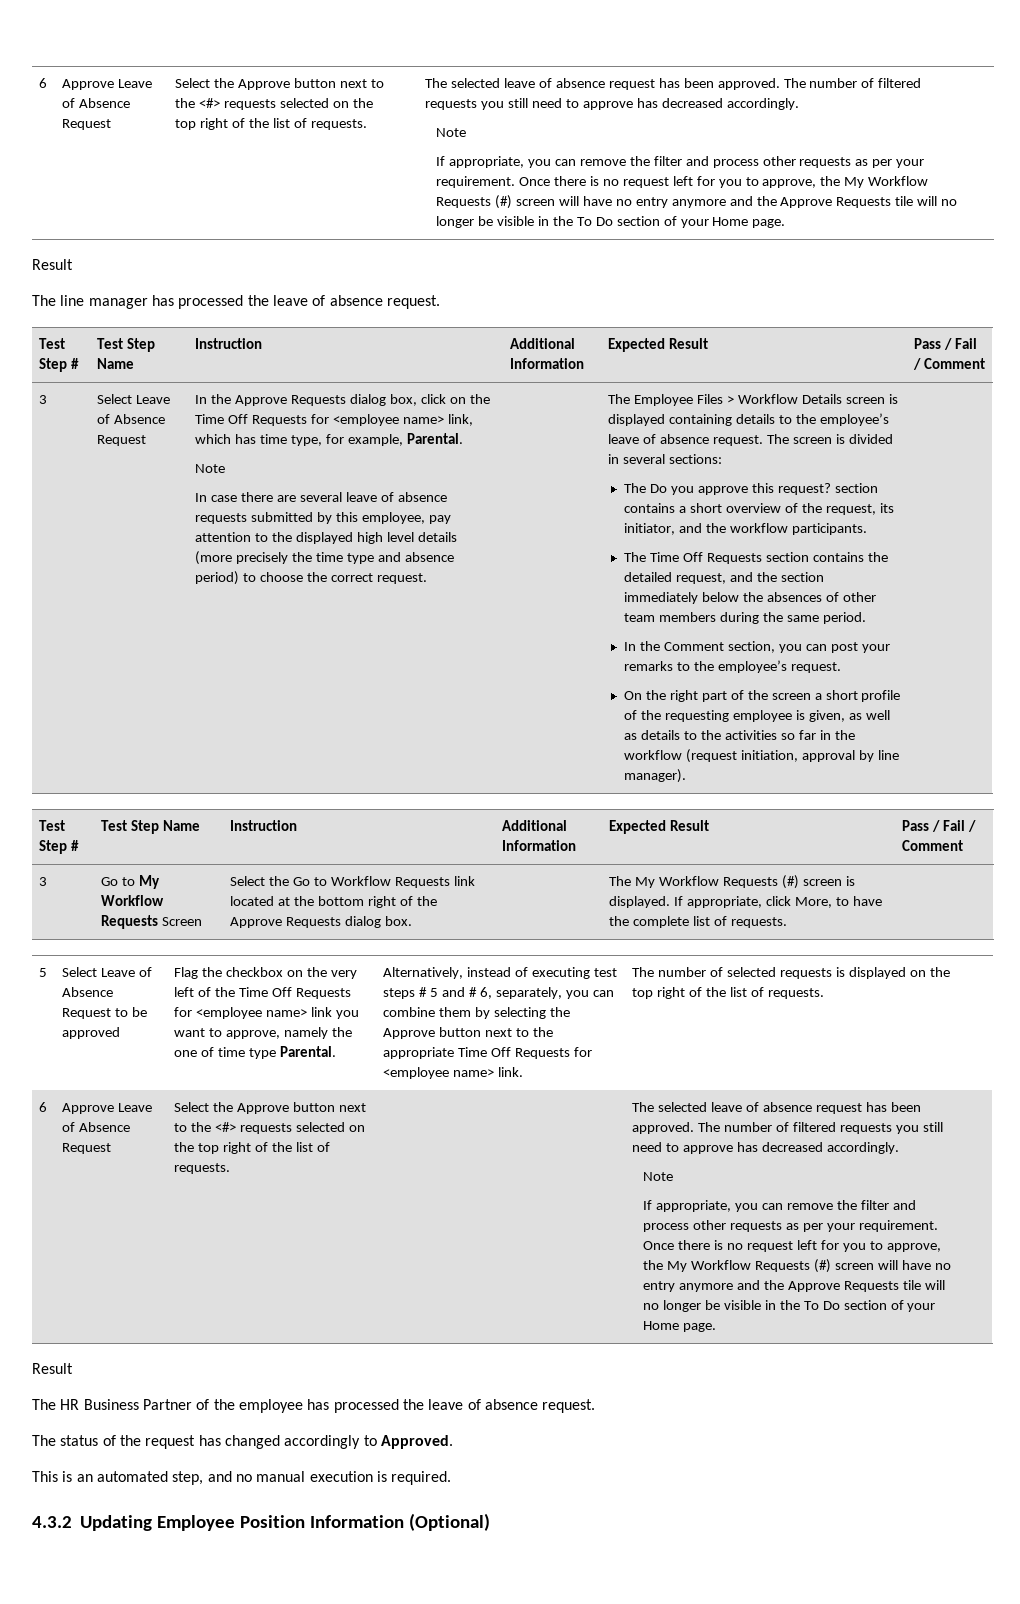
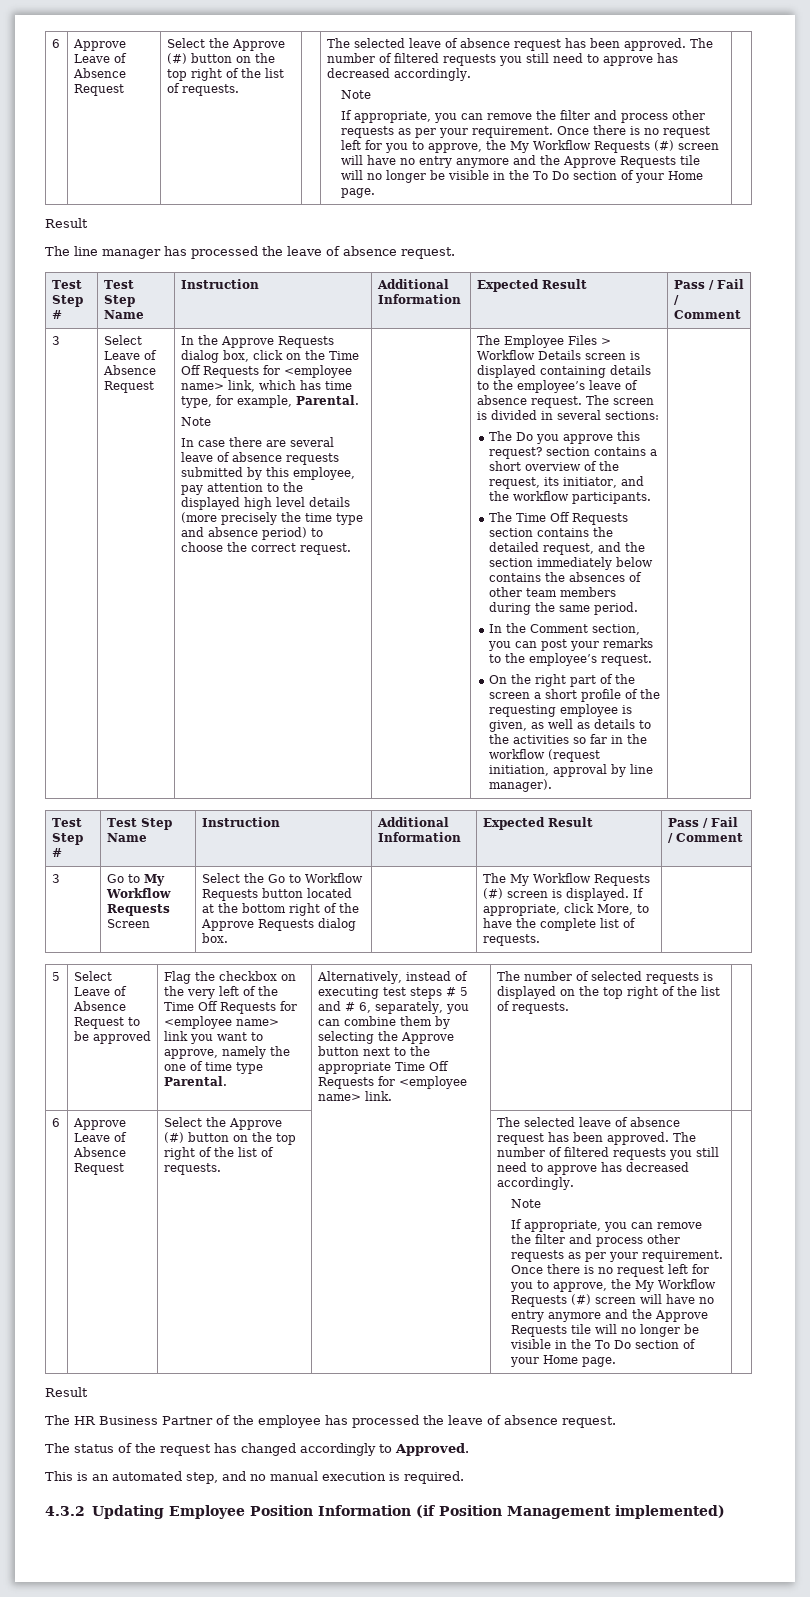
[39,78,48,88] [62,79,153,90] [62,98,131,108] [62,119,112,130] [175,78,384,90] [175,98,330,110] 6 | Approve Leave of Absence Request | Select the Approve button next to the <#> requests selected -> [51,39,60,48] [72,39,126,51] [73,53,127,63] [72,68,126,78] [73,84,124,96] [166,38,285,51] [166,53,232,64] 6 | Approve Leave of Absence Request | Select the Approve (#) button
(740, 597) none -> [489,573,542,582] contains
[453,876,475,886] link -> [261,888,303,898] button
[293,1102,366,1112] [174,1122,345,1134] button next to the <#> requests selected -> [163,1132,229,1143] (#) button
[408,1513,490,1531] (Optional) -> [415,1505,725,1519] (if Position Management implemented)

